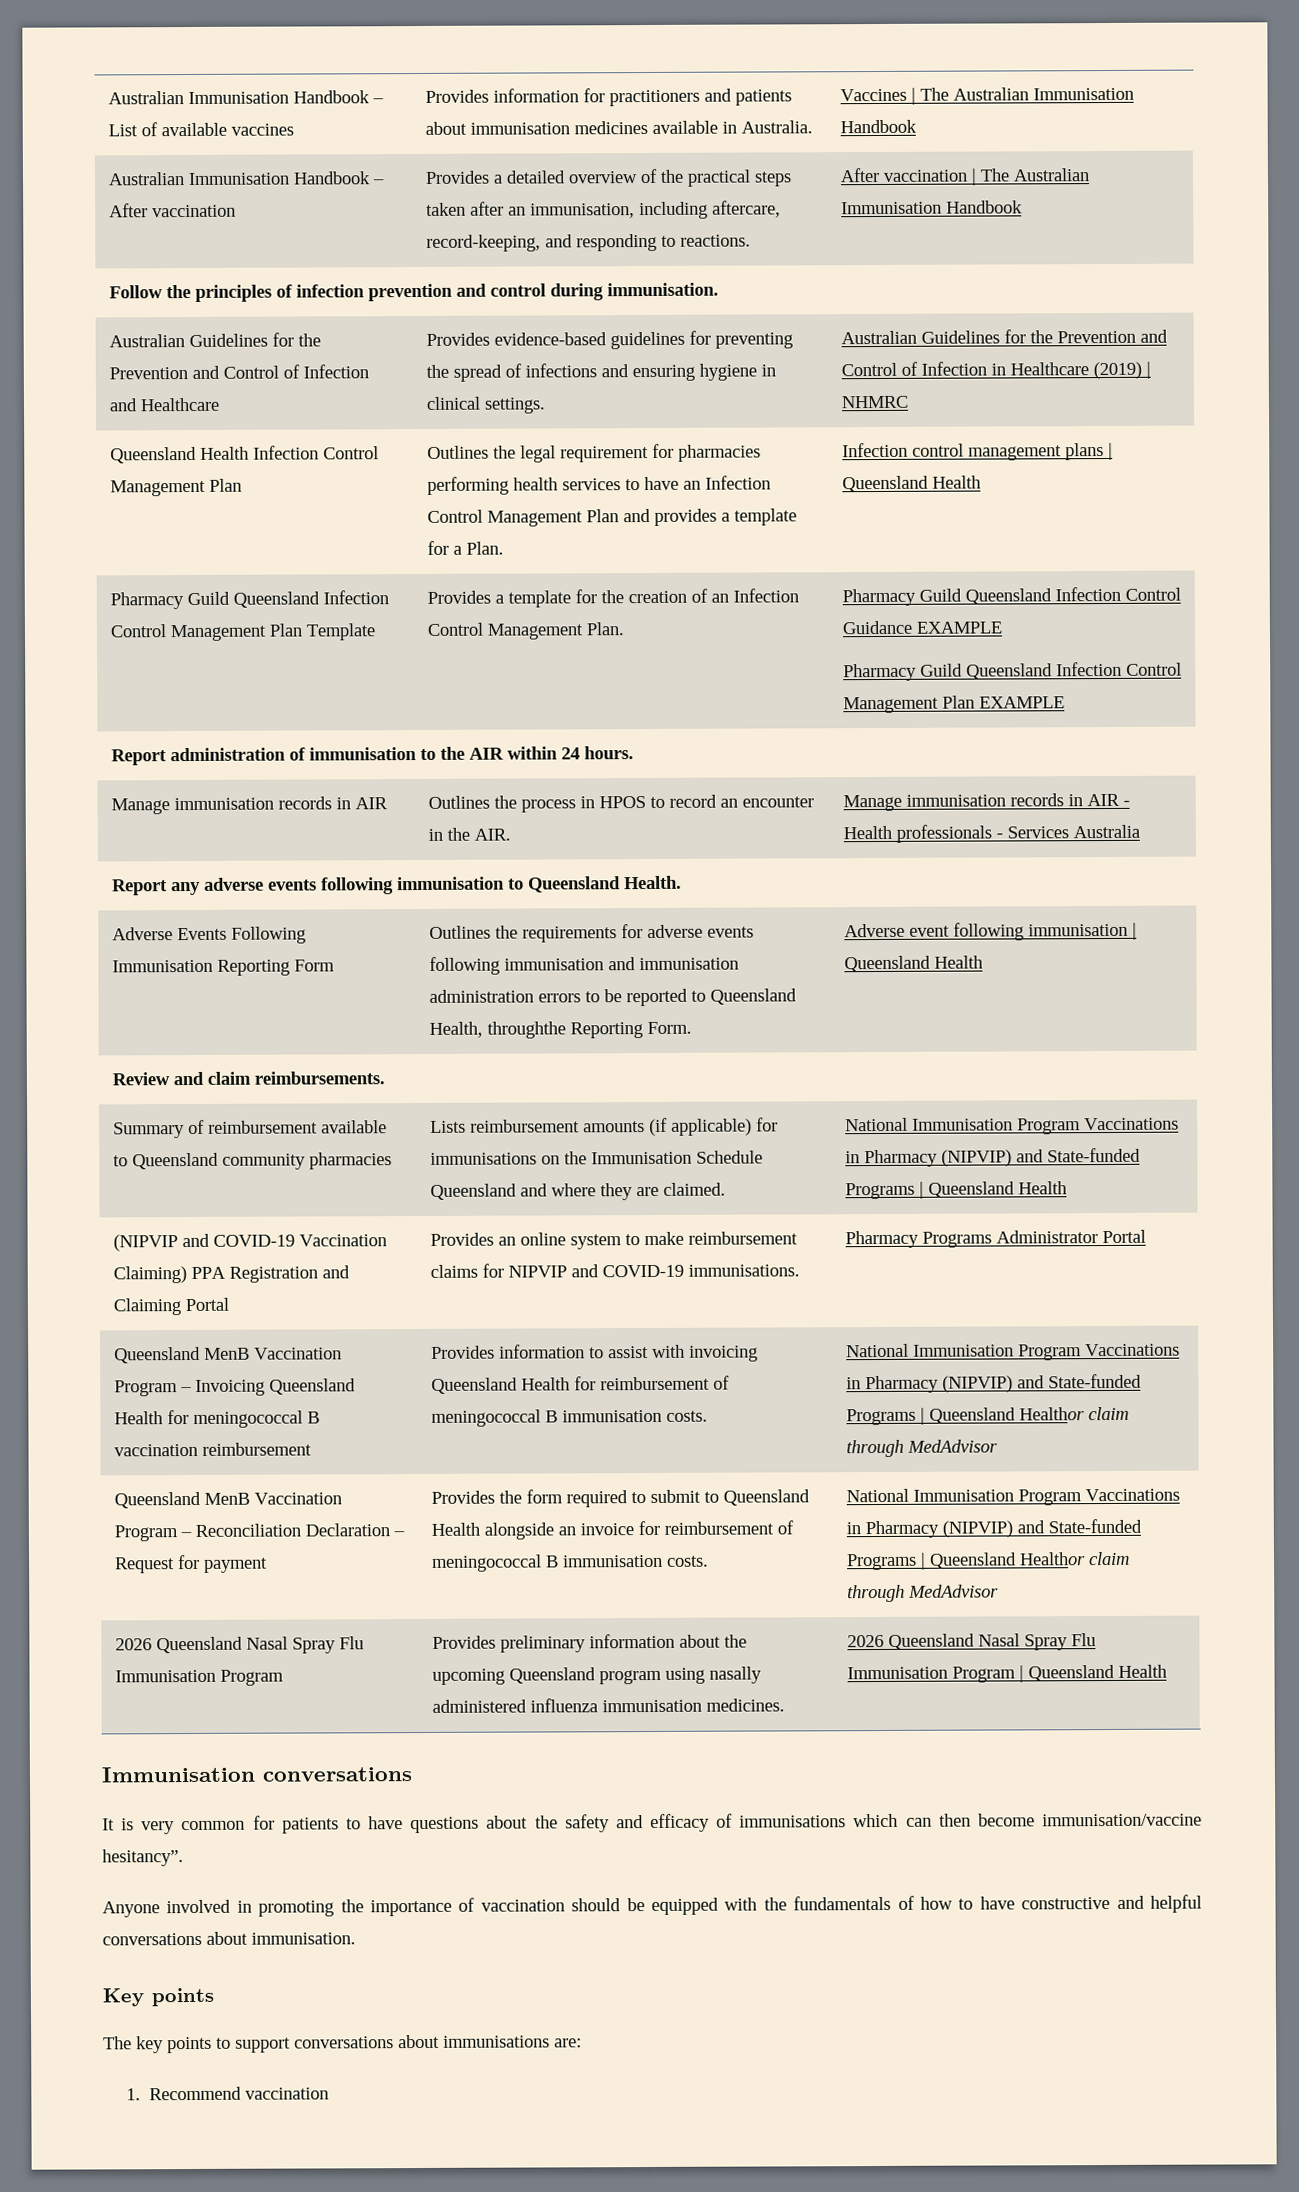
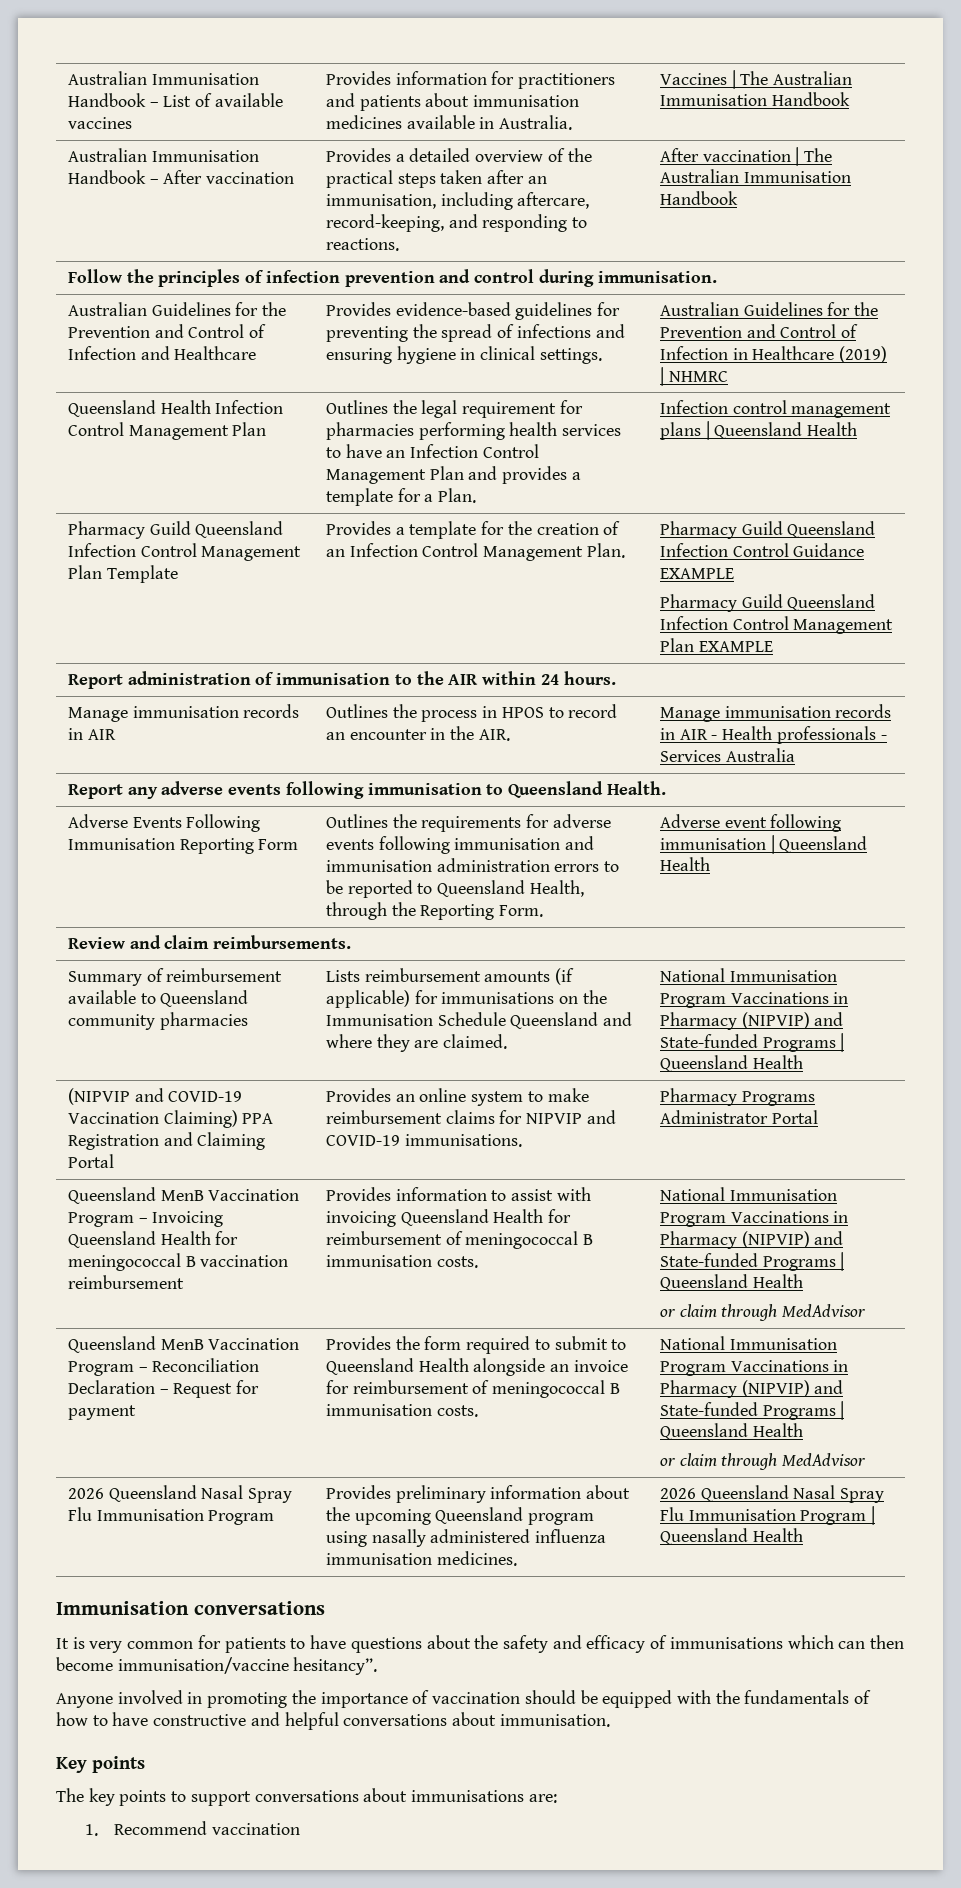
[487,1021,567,1039] throughthe -> [325,902,416,920] through the
[1019,1407,1086,1421] Healthor -> [752,1274,803,1288] [659,1309,676,1317] Health // or
[1019,1552,1087,1566] Healthor -> [752,1423,803,1437] [659,1458,676,1466] Health // or

